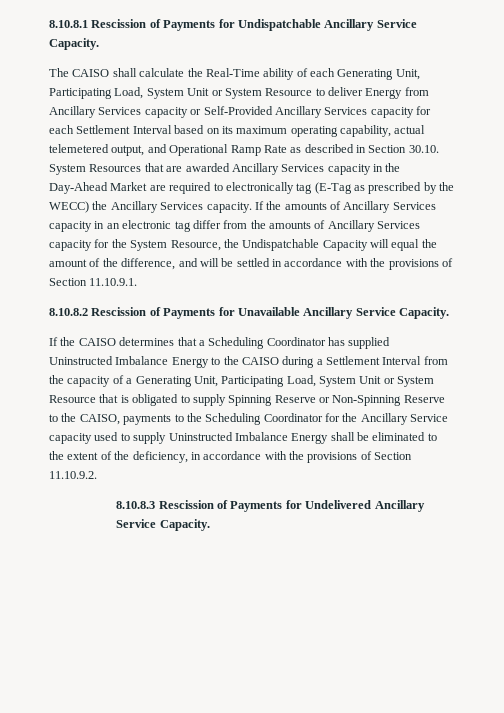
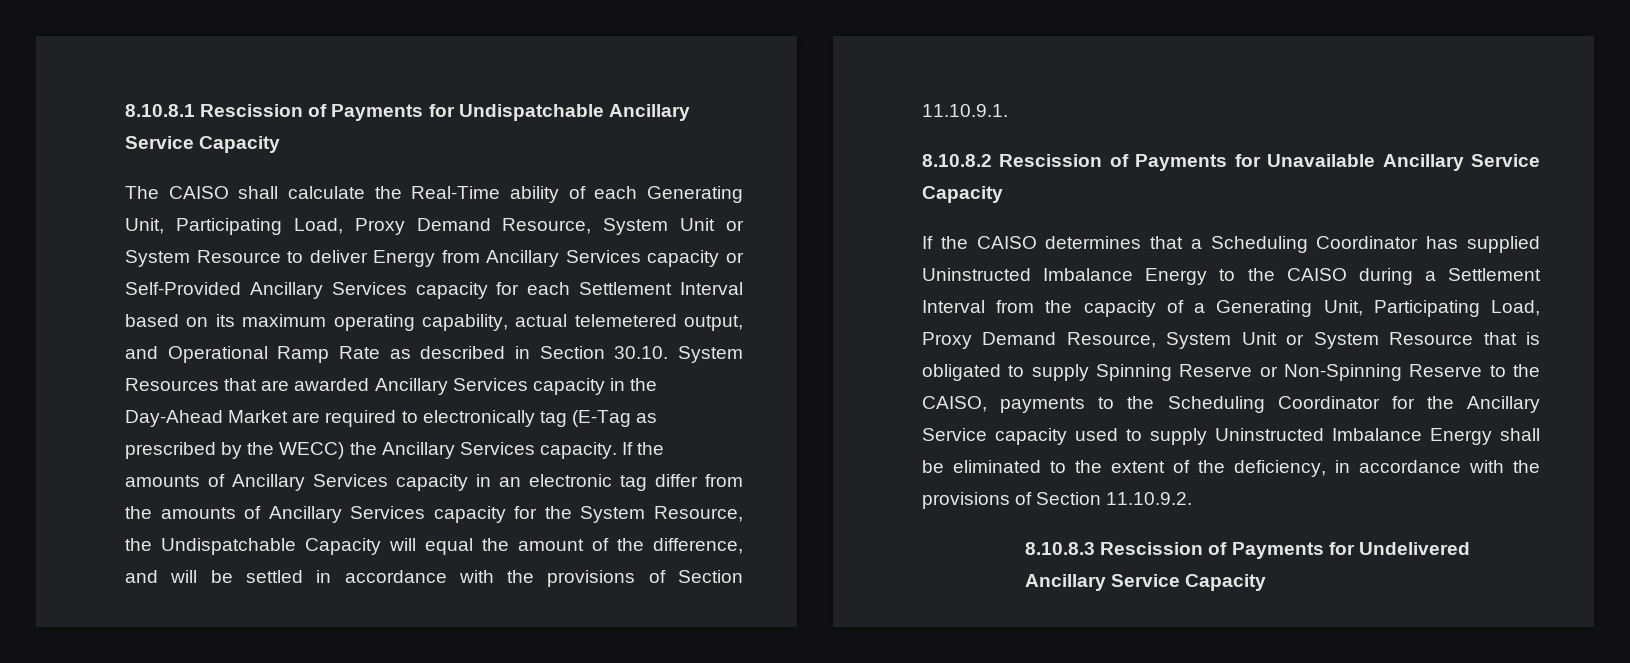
[49,38,99,50] Capacity. -> [199,136,281,153] Capacity
(144, 93) none -> [354,218,592,235] Proxy Demand Resource,
[399,307,449,319] Capacity. -> [922,186,1003,203] Capacity
(316, 381) none -> [922,332,1156,349] Proxy Demand Resource,
[159,519,210,531] Capacity. -> [1185,574,1267,591] Capacity

